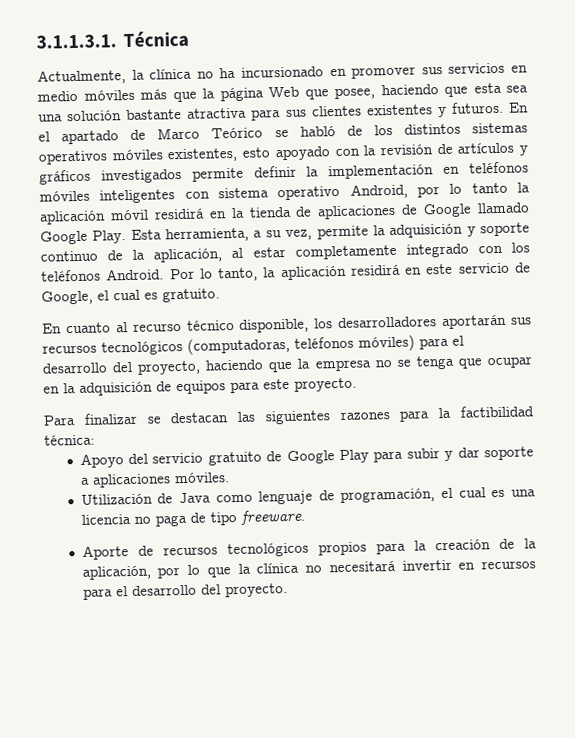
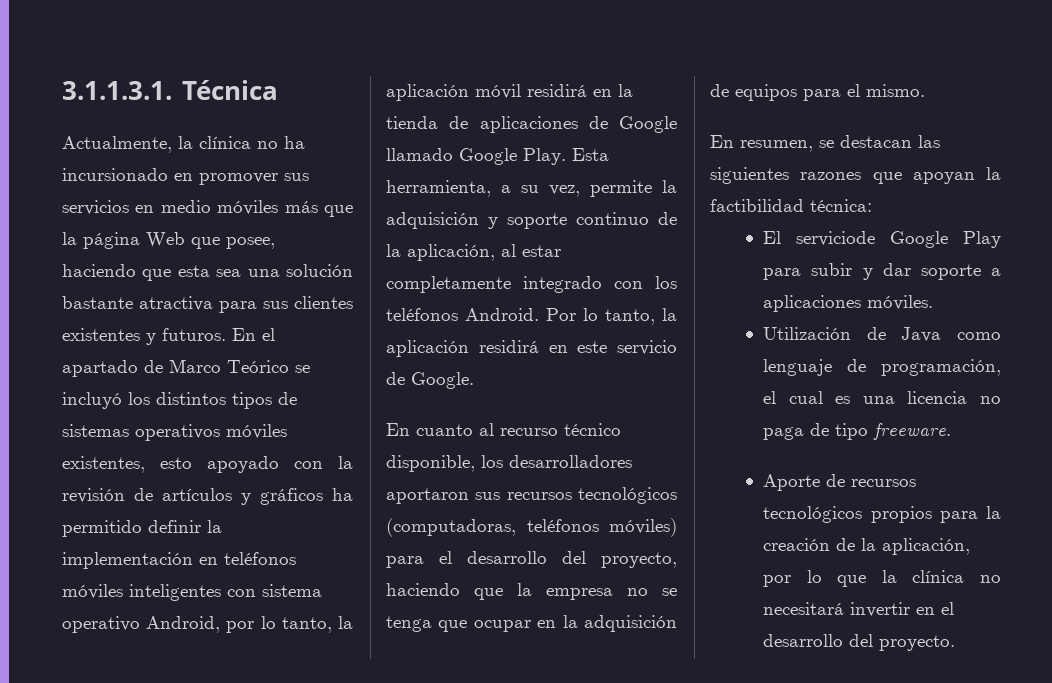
[299,123,461,137] habló de los distintos -> [62,392,297,409] incluyó los distintos tipos de
[100,167,244,184] investigados permite -> [332,488,353,501] [62,520,142,537] ha permitido
[471,182,508,194] tanto -> [281,617,332,633] tanto,
[41,288,220,305] Google, el cual es gratuito. -> [411,372,474,389] Google.
[442,314,508,330] aportarán -> [386,488,469,504] aportaron
[263,377,357,392] [43,412,138,426] este proyecto. // Para finalizar -> [847,84,925,97] [710,135,813,152] el mismo. // En resumen,
[399,410,431,422] para -> [872,172,975,184] que apoyan
[79,451,283,468] Apoyo del servicio gratuito de -> [763,231,876,246] El serviciode
[481,560,537,570] [82,588,113,600] recursos para -> (936, 611) none

